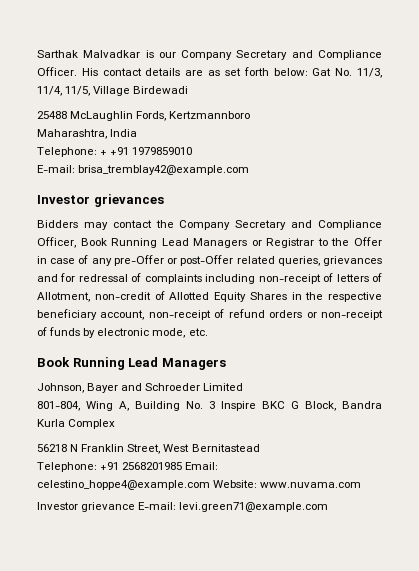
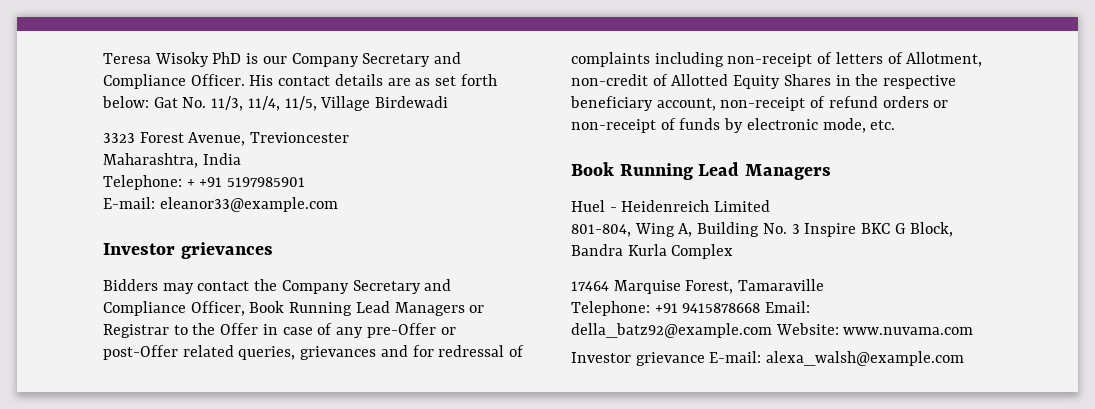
[37,50,141,58] Sarthak Malvadkar -> [103,52,242,67] Teresa Wisoky PhD
[37,111,251,121] 25488 McLaughlin Fords, Kertzmannboro -> [103,132,350,146] 3323 Forest Avenue, Trevioncester
[132,147,193,155] [37,165,250,175] 1979859010 // E-mail: brisa_tremblay42@example.com -> [227,177,306,187] [103,197,338,212] 5197985901 // E-mail: eleanor33@example.com
[37,383,201,393] Johnson, Bayer and Schroeder -> [571,200,710,212] Huel - Heidenreich
[37,444,260,454] 56218 N Franklin Street, West Bernitastead -> [571,279,825,294] 17464 Marquise Forest, Tamaraville
[122,462,219,470] [37,480,210,490] 2568201985 Email: celestino_hoppe4@example.com -> [682,301,811,313] [571,323,772,338] 9415878668 Email: della_batz92@example.com
[179,502,329,512] levi.green71@example.com -> [766,351,965,366] alexa_walsh@example.com

